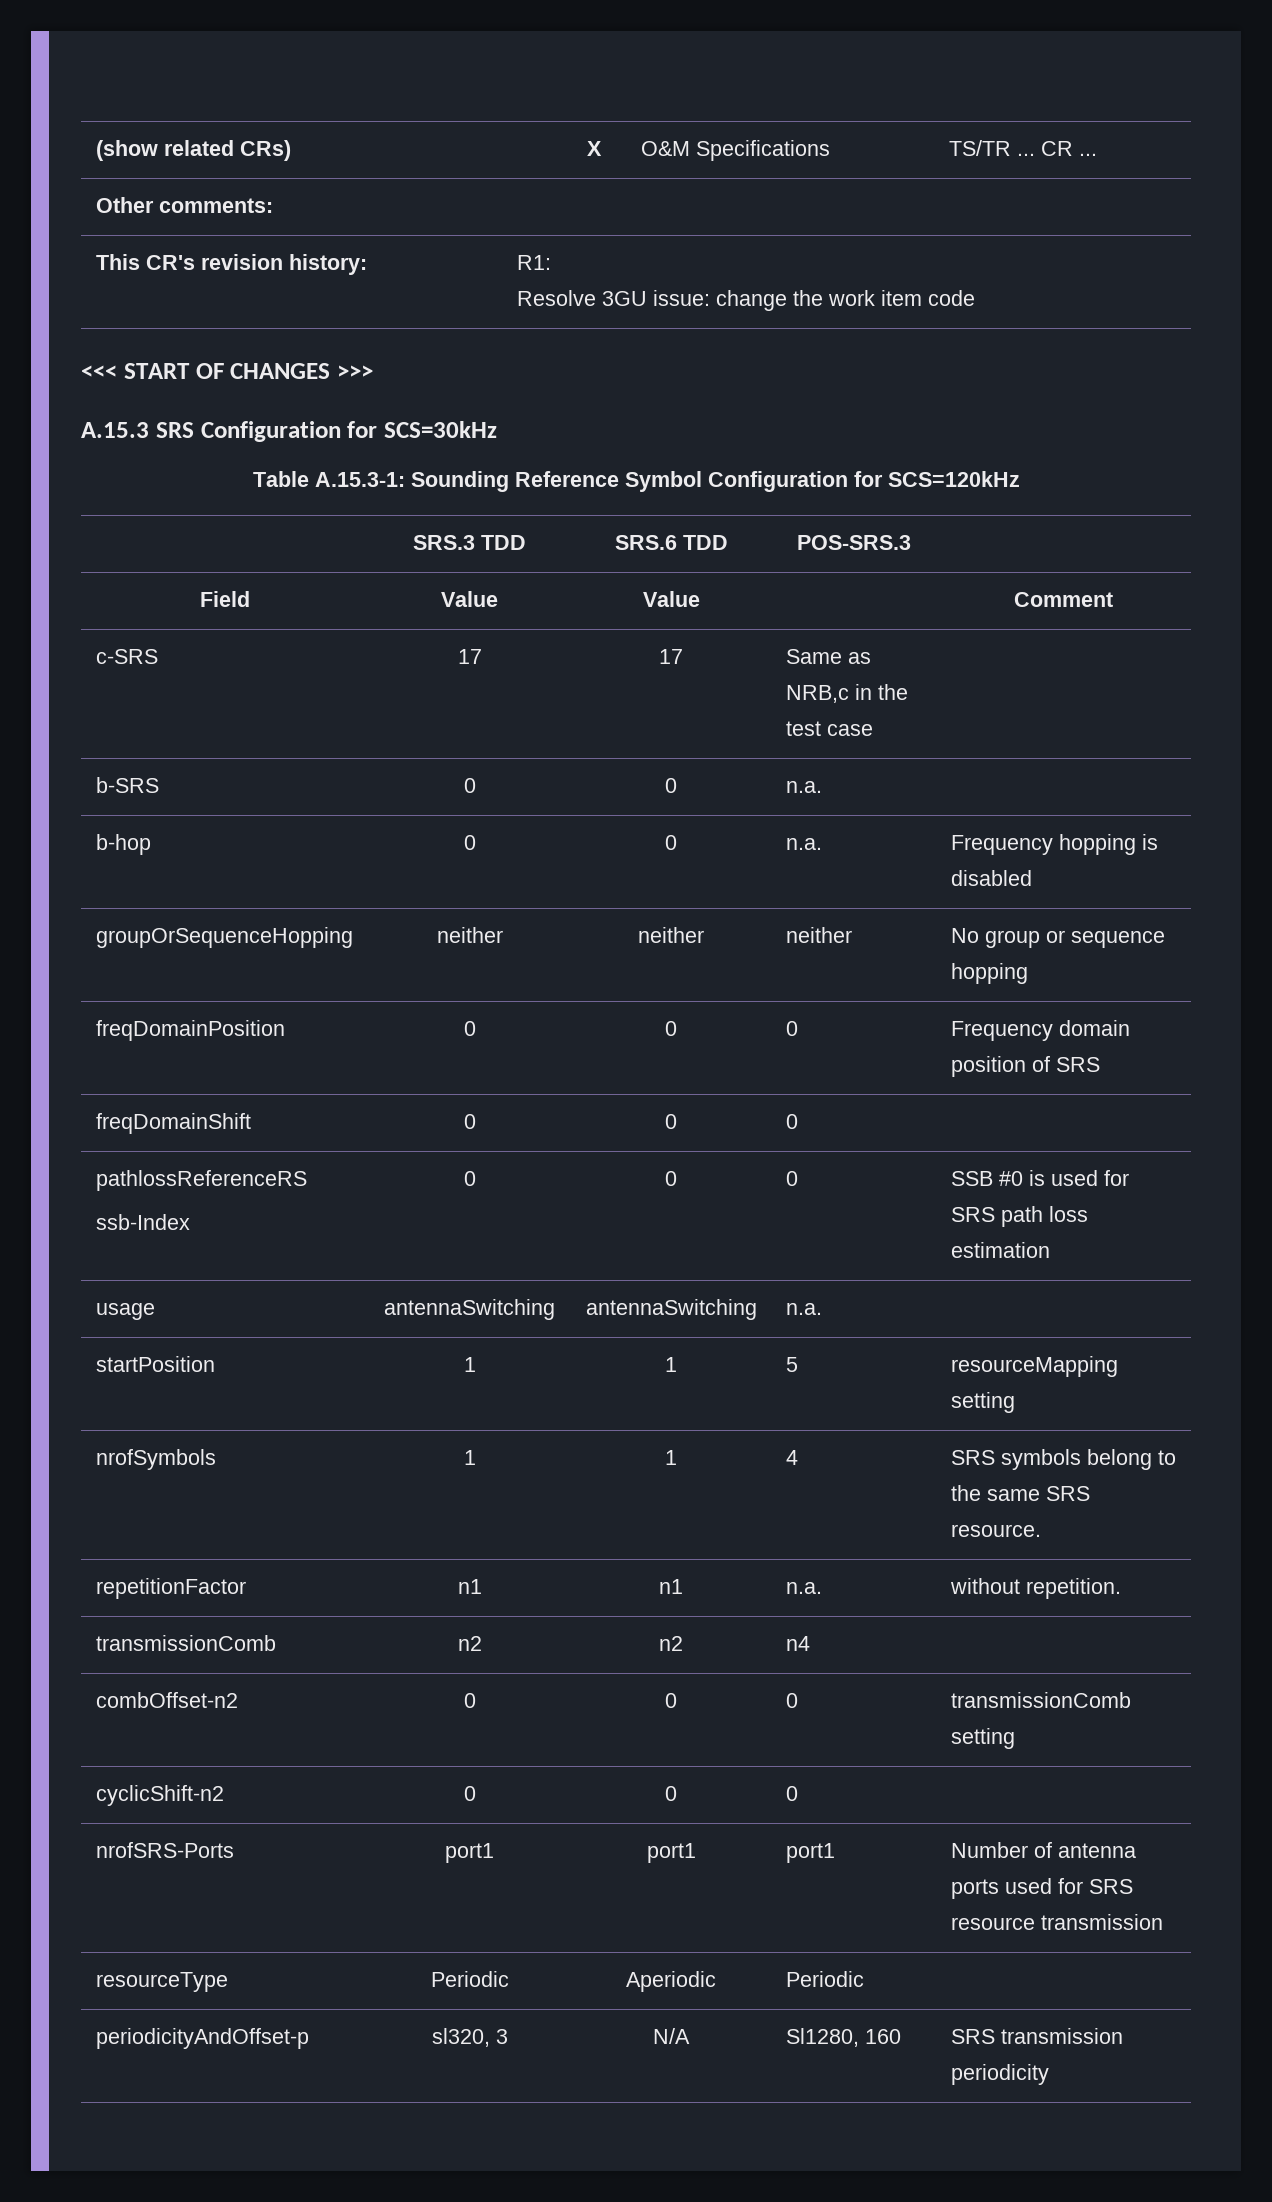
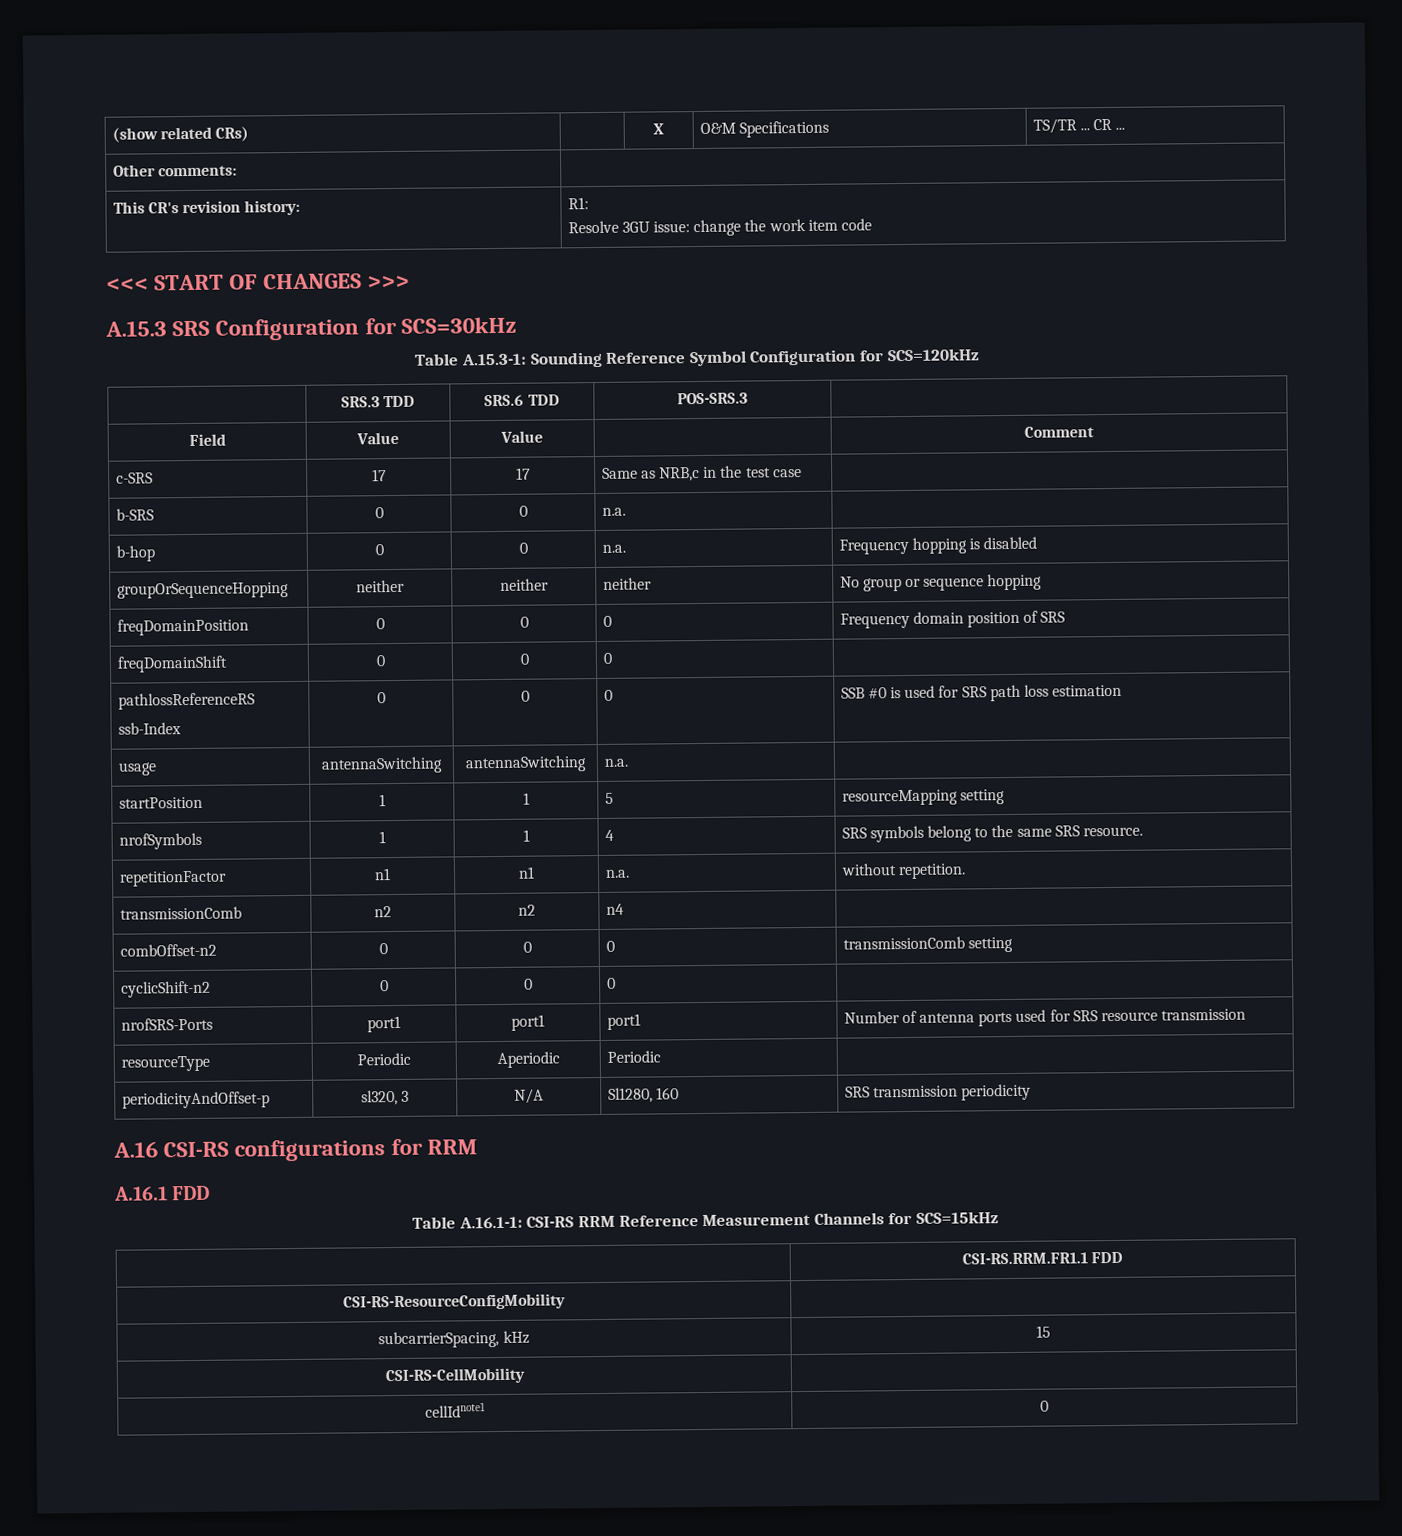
(1049, 2074) none -> [113,1138,477,1162] [114,1185,211,1201] [412,1211,999,1229] [961,1251,1124,1265] [343,1293,566,1311] [378,1330,530,1349] [1036,1325,1051,1338] [384,1367,525,1385] [425,1402,486,1418] [1040,1400,1049,1412] // A.16 CSI-RS configurations for RRM // A.16.1 FDD // Table A.16.1-1: CSI-RS RRM Reference Measurement Channels for SCS=15kHz // | CSI-RS.RRM.FR1.1 FDD // CSI-RS-ResourceConfigMobility | // subcarrierSpacing, kHz | 15 // CSI-RS-CellMobility | // cellIdnote1 | 0

